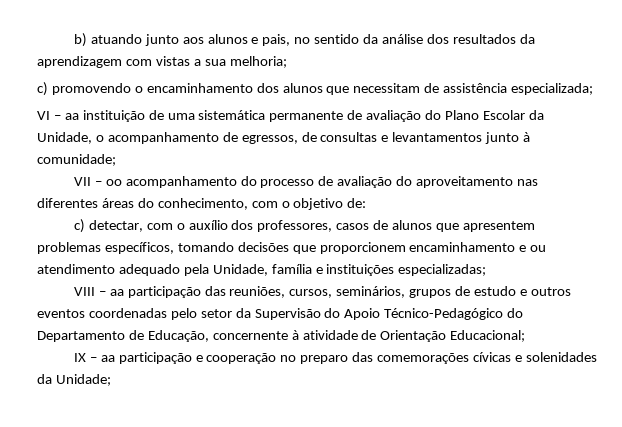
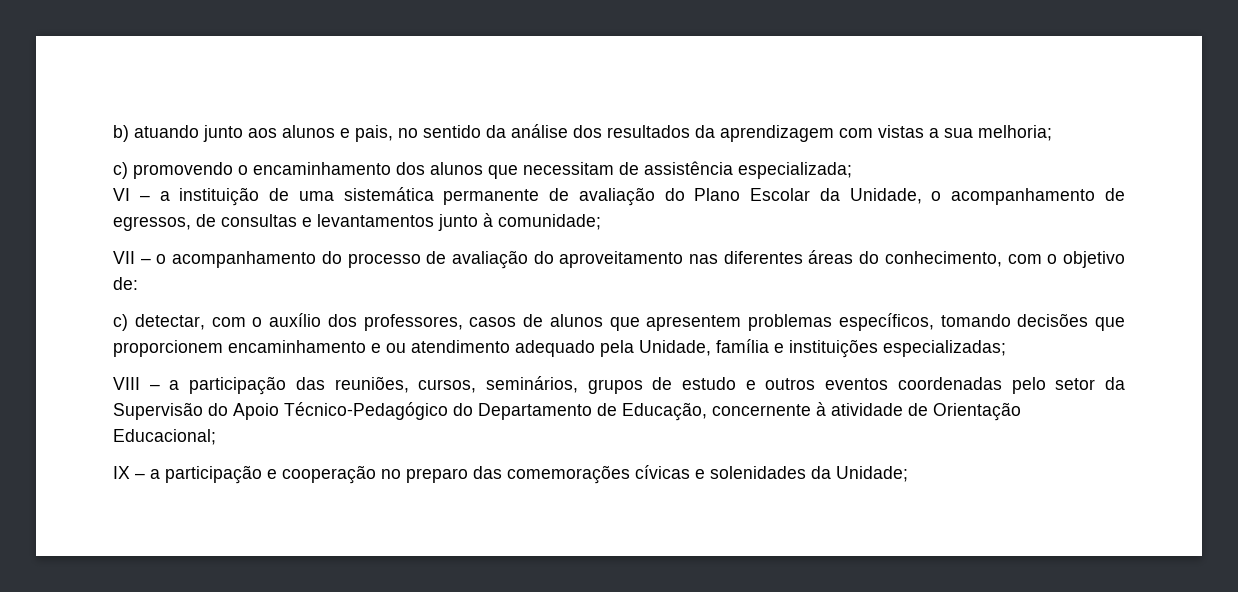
[64,113,79,120] aa -> [159,191,170,201] a
[105,179,122,186] oo -> [156,254,167,264] o
[109,289,124,296] aa -> [169,380,180,390] a
[100,355,115,362] aa -> [150,469,160,479] a

